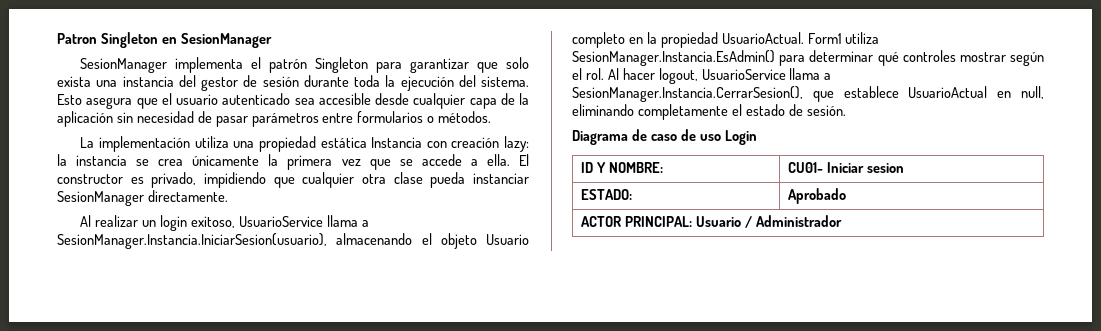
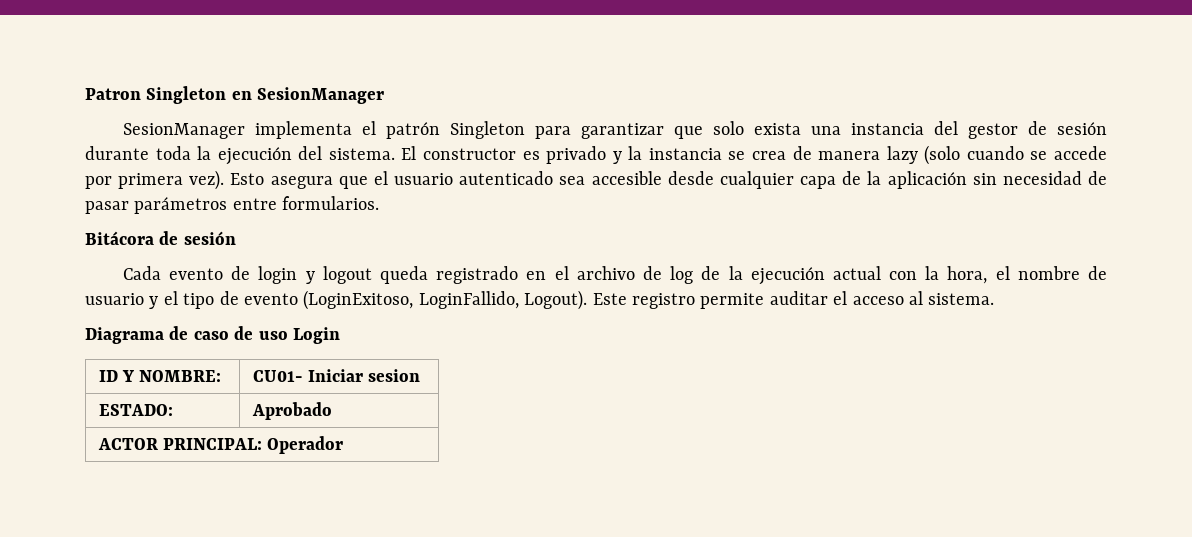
(529, 81) none -> [401,145,1107,165] [85,170,225,190] El constructor es privado y la instancia se crea de manera lazy (solo cuando se accede por primera vez).
[357,111,492,123] [80,136,529,152] [57,154,530,170] [57,172,529,188] [57,190,228,206] [80,215,369,231] [57,233,529,249] [572,32,880,48] [572,50,1044,66] [572,68,832,84] [572,86,1044,102] [572,104,846,120] formularios o métodos. // La implementación utiliza una propiedad estática Instancia con creación lazy: la instancia se crea únicamente la primera vez que se accede a ella. El constructor es privado, impidiendo que cualquier otra clase pueda instanciar SesionManager directamente. // Al realizar un login exitoso, UsuarioService llama a SesionManager.Instancia.IniciarSesion(usuario), almacenando el objeto Usuario completo en la propiedad UsuarioActual. Form1 utiliza SesionManager.Instancia.EsAdmin() para determinar qué controles mostrar según el rol. Al hacer logout, UsuarioService llama a SesionManager.Instancia.CerrarSesion(), que establece UsuarioActual en null, eliminando completamente el estado de sesión. -> [282,196,380,210] [85,231,236,245] [122,266,1108,285] [85,290,995,310] formularios. // Bitácora de sesión // Cada evento de login y logout queda registrado en el archivo de log de la ejecución actual con la hora, el nombre de usuario y el tipo de evento (LoginExitoso, LoginFallido, Logout). Este registro permite auditar el acceso al sistema.
[695,215,842,228] Usuario / Administrador -> [267,436,344,454] Operador

